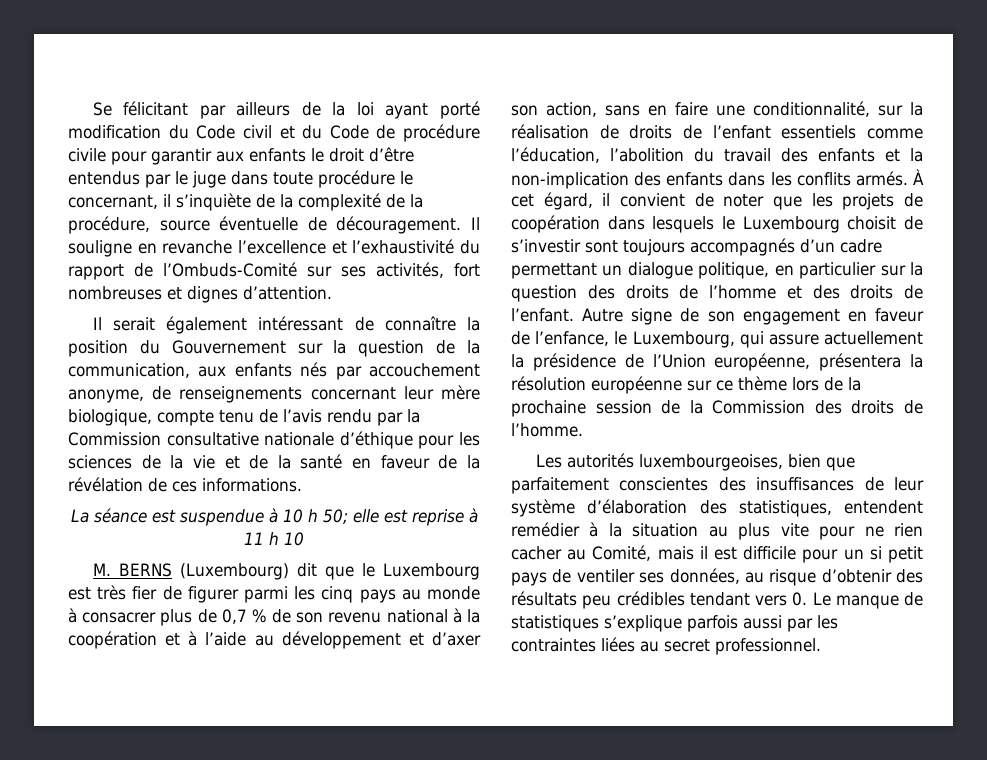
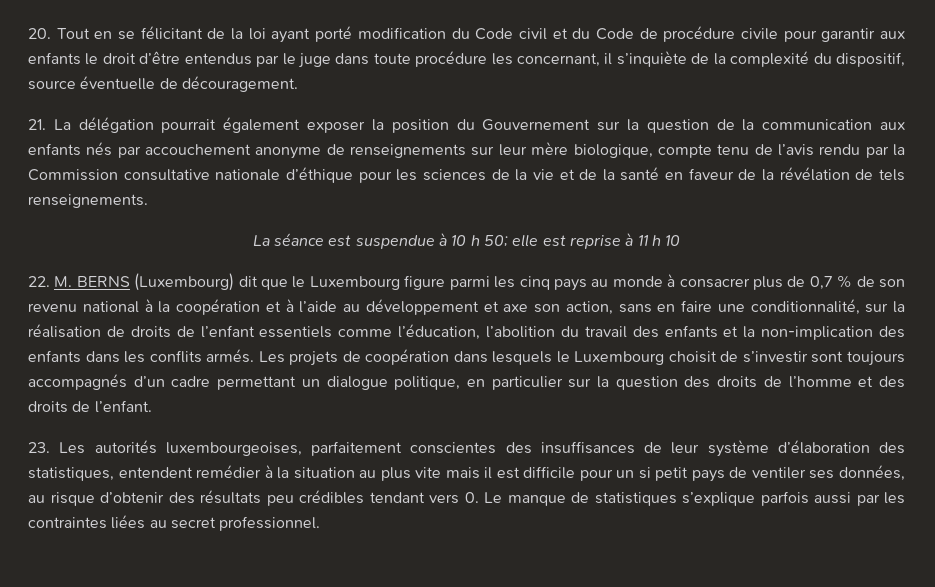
[92,101,291,119] Se félicitant par ailleurs -> [28,26,203,40] 20. Tout en se félicitant
[400,171,413,185] le -> [491,53,513,65] les
[386,194,423,208] [68,216,150,234] de la procédure, -> [813,52,906,67] du dispositif,
[471,217,480,230] [68,239,481,257] [68,262,480,280] [68,286,332,303] [92,316,456,334] Il souligne en revanche l’excellence et l’exhaustivité du rapport de l’Ombuds-Comité sur ses activités, fort nombreuses et dignes d’attention. // Il serait également intéressant de connaître -> [28,117,366,133] // 21. La délégation pourrait également exposer
[68,363,190,378] communication, -> [762,119,873,130] communication
[68,389,144,403] anonyme, -> [255,147,322,159] anonyme
[310,387,396,400] concernant -> [471,146,495,156] sur
[172,478,302,492] ces informations. -> [878,169,905,181] [28,194,148,208] tels renseignements.
(304, 539) none -> [28,276,50,287] 22.
[68,585,239,603] est très fier de figurer -> [404,275,446,290] figure
[432,632,481,646] d’axer -> [503,304,529,312] axe
[913,169,924,185] [511,192,833,210] À cet égard, il convient de noter que les -> [258,351,285,363] Les
[582,308,924,325] [511,331,923,348] [511,353,923,371] [511,376,861,394] [511,400,923,417] [511,423,583,437] Autre signe de son engagement en faveur de l’enfance, le Luxembourg, qui assure actuellement la présidence de l’Union européenne, présentera la résolution européenne sur ce thème lors de la prochaine session de la Commission des droits de l’homme. // -> [28,442,50,453] // 23.
[787,454,855,471] bien que -> (302, 449) none
[819,523,923,540] [511,545,652,561] pour ne rien cacher au Comité, -> (442, 472) none

